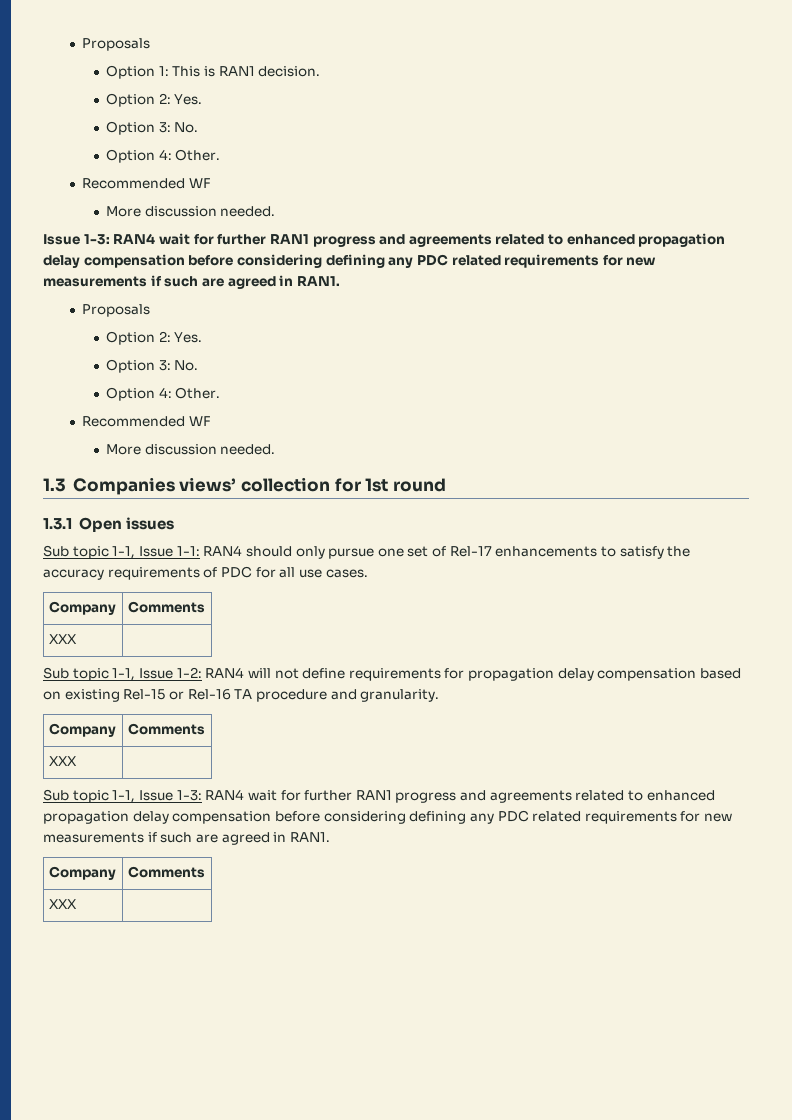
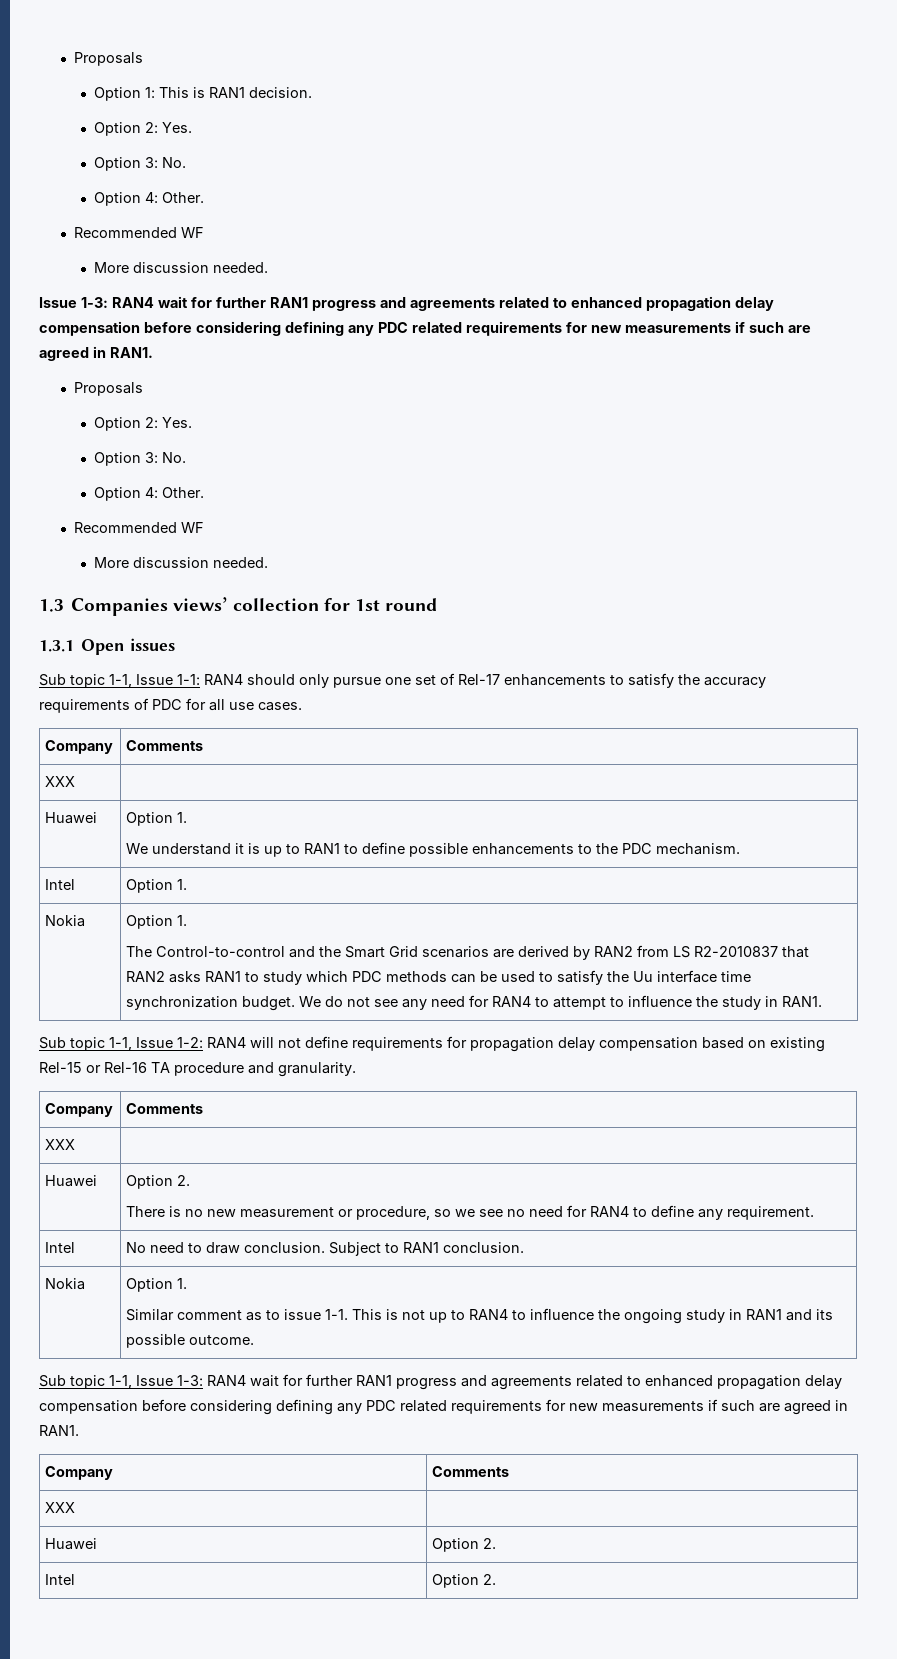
(77, 639) none -> [45,812,98,824] [126,812,188,826] [126,842,741,857] [45,879,76,890] [126,879,188,893] [45,915,86,927] [126,915,188,929] [126,945,810,960] [126,970,752,985] [126,995,823,1011] // Huawei | Option 1. // We understand it is up to RAN1 to define possible enhancements to the PDC mechanism. // Intel | Option 1. // Nokia | Option 1. // The Control-to-control and the Smart Grid scenarios are derived by RAN2 from LS R2-2010837 that RAN2 asks RAN1 to study which PDC methods can be used to satisfy the Uu interface time synchronization budget. We do not see any need for RAN4 to attempt to influence the study in RAN1.
(77, 761) none -> [45,1175,98,1187] [126,1175,191,1189] [126,1205,815,1220] [45,1242,76,1253] [126,1242,525,1256] [45,1278,86,1290] [126,1278,188,1292] [126,1308,834,1324] [126,1334,255,1348] // Huawei | Option 2. // There is no new measurement or procedure, so we see no need for RAN4 to define any requirement. // Intel | No need to draw conclusion. Subject to RAN1 conclusion. // Nokia | Option 1. // Similar comment as to issue 1-1. This is not up to RAN4 to influence the ongoing study in RAN1 and its possible outcome.
(77, 904) none -> [45,1538,98,1550] [432,1538,497,1552] [45,1574,76,1585] [432,1574,497,1588] // Huawei | Option 2. // Intel | Option 2.

